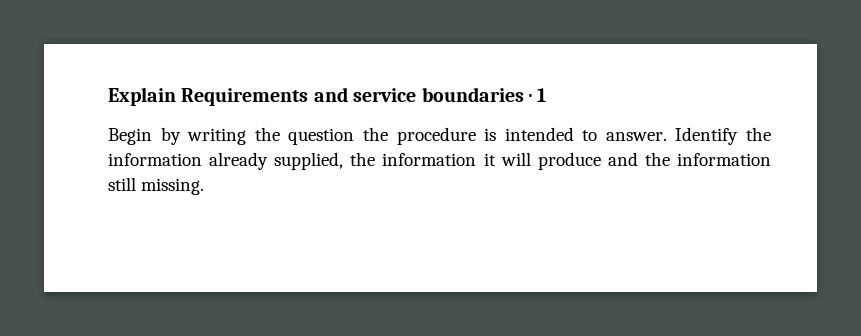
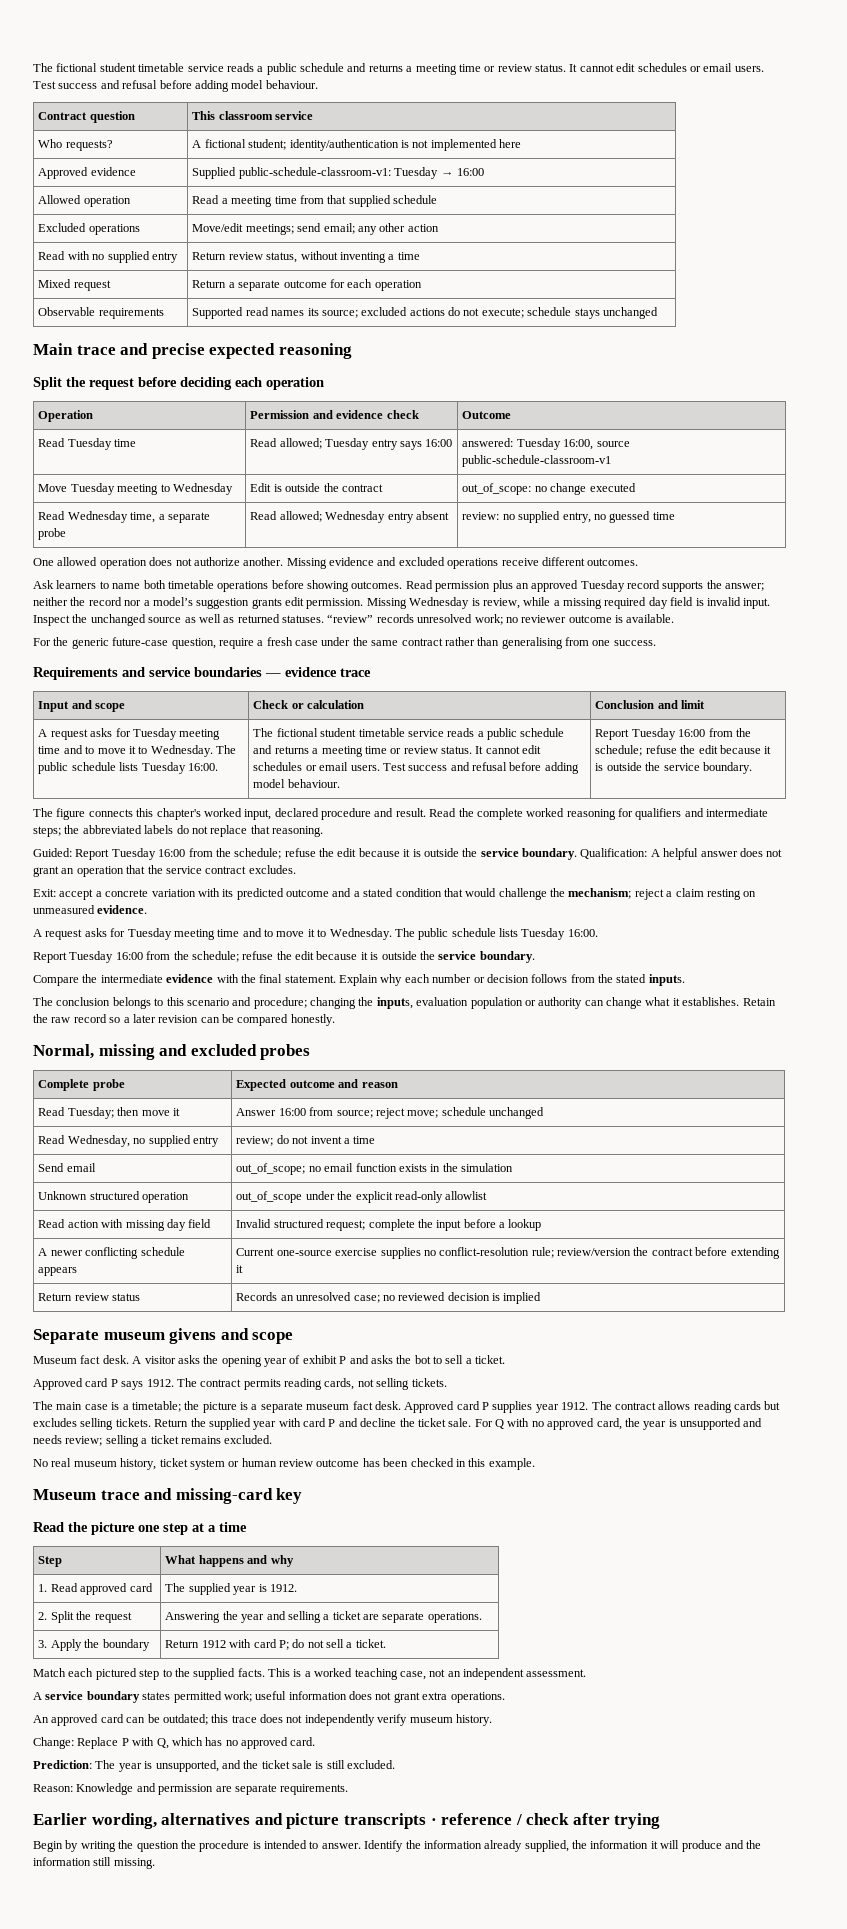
[108,87,547,106] Explain Requirements and service boundaries · 1 -> [33,63,764,75] [33,80,318,92] [38,111,135,123] [192,111,314,120] [38,139,113,151] [192,139,522,151] [38,167,136,179] [192,167,484,179] [38,195,131,207] [192,195,438,207] [38,223,140,235] [192,223,439,235] [38,251,178,263] [192,251,420,263] [38,279,111,291] [192,279,422,291] [38,307,164,319] [192,307,658,319] [33,343,352,359] [33,377,324,390] [38,410,94,422] [250,410,419,419] [462,411,512,419] [38,438,137,450] [250,438,453,450] [462,438,630,450] [462,455,612,467] [38,483,233,495] [250,483,383,492] [462,483,636,495] [38,511,210,523] [38,528,67,540] [250,511,449,523] [462,511,675,523] [33,557,639,569] [33,580,765,592] [33,597,771,609] [33,614,675,626] [33,637,656,649] [33,667,371,680] [38,700,126,712] [253,700,365,709] [595,700,706,709] [38,728,221,740] [38,745,237,757] [38,762,218,774] [253,728,565,740] [253,745,542,757] [253,762,579,774] [253,779,340,788] [595,728,751,740] [595,745,772,756] [595,762,752,774] [33,808,769,820] [33,825,323,837] [33,848,783,860] [33,865,296,877] [33,888,757,900] [33,905,148,914] [33,928,598,940] [33,951,535,963] [33,974,685,986] [33,997,776,1009] [33,1014,335,1026] [33,1044,311,1060] [38,1079,125,1091] [236,1079,398,1091] [38,1107,180,1119] [236,1107,545,1119] [38,1135,219,1147] [236,1135,376,1146] [38,1163,96,1172] [236,1163,514,1175] [38,1191,190,1203] [236,1191,488,1203] [38,1219,212,1231] [236,1219,542,1231] [38,1247,185,1259] [38,1267,78,1276] [236,1247,780,1259] [236,1265,244,1273] [38,1293,141,1301] [236,1292,542,1304] [33,1328,294,1344] [33,1355,506,1367] [33,1378,447,1390] [33,1401,781,1413] [33,1418,763,1430] [33,1435,273,1447] [33,1458,535,1470] [33,1488,303,1504] [33,1522,247,1535] [38,1556,63,1567] [165,1555,294,1567] [38,1583,153,1595] [165,1583,297,1595] [38,1611,132,1623] [165,1611,482,1623] [38,1639,150,1651] [165,1639,386,1650] [33,1668,587,1680] [33,1691,505,1703] [33,1714,492,1726] [33,1737,316,1749] [33,1760,396,1772] [33,1783,349,1795] [33,1813,661,1829] The fictional student timetable service reads a public schedule and returns a meeting time or review status. It cannot edit schedules or email users. Test success and refusal before adding model behaviour. // Contract question | This classroom service // Who requests? | A fictional student; identity/authentication is not implemented here // Approved evidence | Supplied public-schedule-classroom-v1: Tuesday → 16:00 // Allowed operation | Read a meeting time from that supplied schedule // Excluded operations | Move/edit meetings; send email; any other action // Read with no supplied entry | Return review status, without inventing a time // Mixed request | Return a separate outcome for each operation // Observable requirements | Supported read names its source; excluded actions do not execute; schedule stays unchanged // Main trace and precise expected reasoning // Split the request before deciding each operation // Operation | Permission and evidence check | Outcome // Read Tuesday time | Read allowed; Tuesday entry says 16:00 | answered: Tuesday 16:00, source public-schedule-classroom-v1 // Move Tuesday meeting to Wednesday | Edit is outside the contract | out_of_scope: no change executed // Read Wednesday time, a separate probe | Read allowed; Wednesday entry absent | review: no supplied entry, no guessed time // One allowed operation does not authorize another. Missing evidence and excluded operations receive different outcomes. // Ask learners to name both timetable operations before showing outcomes. Read permission plus an approved Tuesday record supports the answer; neither the record nor a model’s suggestion grants edit permission. Missing Wednesday is review, while a missing required day field is invalid input. Inspect the unchanged source as well as returned statuses. “review” records unresolved work; no reviewer outcome is available. // For the generic future-case question, require a fresh case under the same contract rather than generalising from one success. // Requirements and service boundaries — evidence trace // Input and scope | Check or calculation | Conclusion and limit // A request asks for Tuesday meeting time and to move it to Wednesday. The public schedule lists Tuesday 16:00. | The fictional student timetable service reads a public schedule and returns a meeting time or review status. It cannot edit schedules or email users. Test success and refusal before adding model behaviour. | Report Tuesday 16:00 from the schedule; refuse the edit because it is outside the service boundary. // The figure connects this chapter's worked input, declared procedure and result. Read the complete worked reasoning for qualifiers and intermediate steps; the abbreviated labels do not replace that reasoning. // Guided: Report Tuesday 16:00 from the schedule; refuse the edit because it is outside the service boundary. Qualification: A helpful answer does not grant an operation that the service contract excludes. // Exit: accept a concrete variation with its predicted outcome and a stated condition that would challenge the mechanism; reject a claim resting on unmeasured evidence. // A request asks for Tuesday meeting time and to move it to Wednesday. The public schedule lists Tuesday 16:00. // Report Tuesday 16:00 from the schedule; refuse the edit because it is outside the service boundary. // Compare the intermediate evidence with the final statement. Explain why each number or decision follows from the stated inputs. // The conclusion belongs to this scenario and procedure; changing the inputs, evaluation population or authority can change what it establishes. Retain the raw record so a later revision can be compared honestly. // Normal, missing and excluded probes // Complete probe | Expected outcome and reason // Read Tuesday; then move it | Answer 16:00 from source; reject move; schedule unchanged // Read Wednesday, no supplied entry | review; do not invent a time // Send email | out_of_scope; no email function exists in the simulation // Unknown structured operation | out_of_scope under the explicit read-only allowlist // Read action with missing day field | Invalid structured request; complete the input before a lookup // A newer conflicting schedule appears | Current one-source exercise supplies no conflict-resolution rule; review/version the contract before extending it // Return review status | Records an unresolved case; no reviewed decision is implied // Separate museum givens and scope // Museum fact desk. A visitor asks the opening year of exhibit P and asks the bot to sell a ticket. // Approved card P says 1912. The contract permits reading cards, not selling tickets. // The main case is a timetable; the picture is a separate museum fact desk. Approved card P supplies year 1912. The contract allows reading cards but excludes selling tickets. Return the supplied year with card P and decline the ticket sale. For Q with no approved card, the year is unsupported and needs review; selling a ticket remains excluded. // No real museum history, ticket system or human review outcome has been checked in this example. // Museum trace and missing-card key // Read the picture one step at a time // Step | What happens and why // 1. Read approved card | The supplied year is 1912. // 2. Split the request | Answering the year and selling a ticket are separate operations. // 3. Apply the boundary | Return 1912 with card P; do not sell a ticket. // Match each pictured step to the supplied facts. This is a worked teaching case, not an independent assessment. // A service boundary states permitted work; useful information does not grant extra operations. // An approved card can be outdated; this trace does not independently verify museum history. // Change: Replace P with Q, which has no approved card. // Prediction: The year is unsupported, and the ticket sale is still excluded. // Reason: Knowledge and permission are separate requirements. // Earlier wording, alternatives and picture transcripts · reference / check after trying

